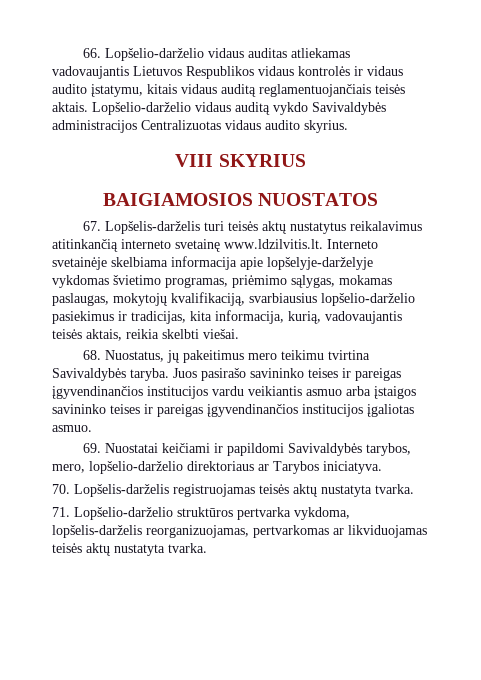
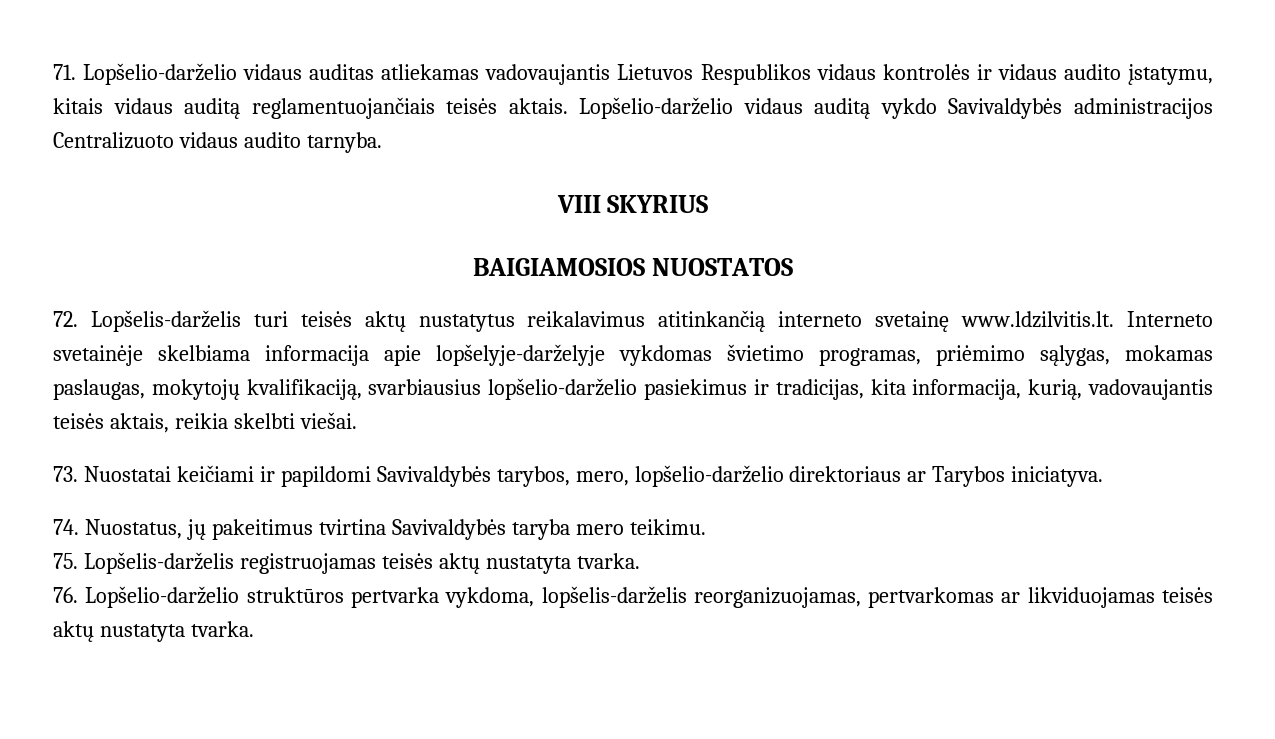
[83,48,102,58] 66. -> [53,64,76,80] 71.
[141,120,348,133] Centralizuotas vidaus audito skyrius. -> [53,132,382,153] Centralizuoto vidaus audito tarnyba.
[83,221,102,231] 67. -> [53,311,78,327] 72.
[83,350,371,363] [52,368,401,381] [52,386,416,399] [52,404,414,417] [52,425,92,432] [83,443,102,453] 68. Nuostatus, jų pakeitimus mero teikimu tvirtina Savivaldybės taryba. Juos pasirašo savininko teises ir pareigas įgyvendinančios institucijos vardu veikiantis asmuo arba įstaigos savininko teises ir pareigas įgyvendinančios institucijos įgaliotas asmuo. // 69. -> [53,466,78,482] 73.
[52,484,70,494] 70. -> [53,519,706,540] [53,553,78,569] 74. Nuostatus, jų pakeitimus tvirtina Savivaldybės taryba mero teikimu. // 75.
[52,507,70,517] 71. -> [53,587,78,603] 76.

